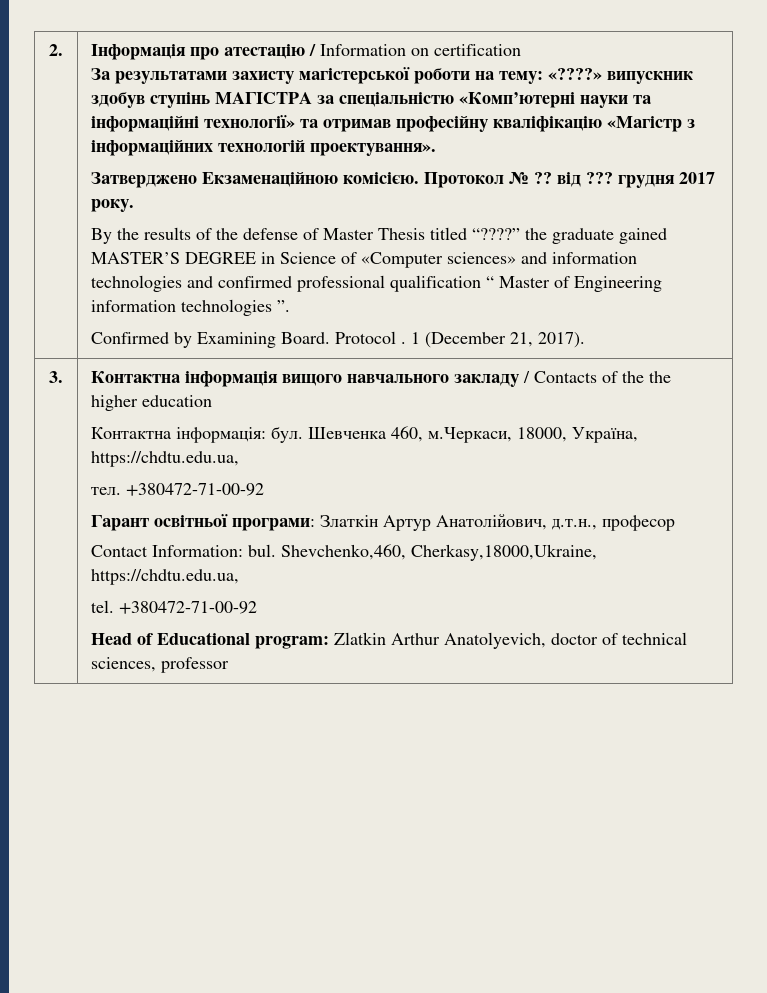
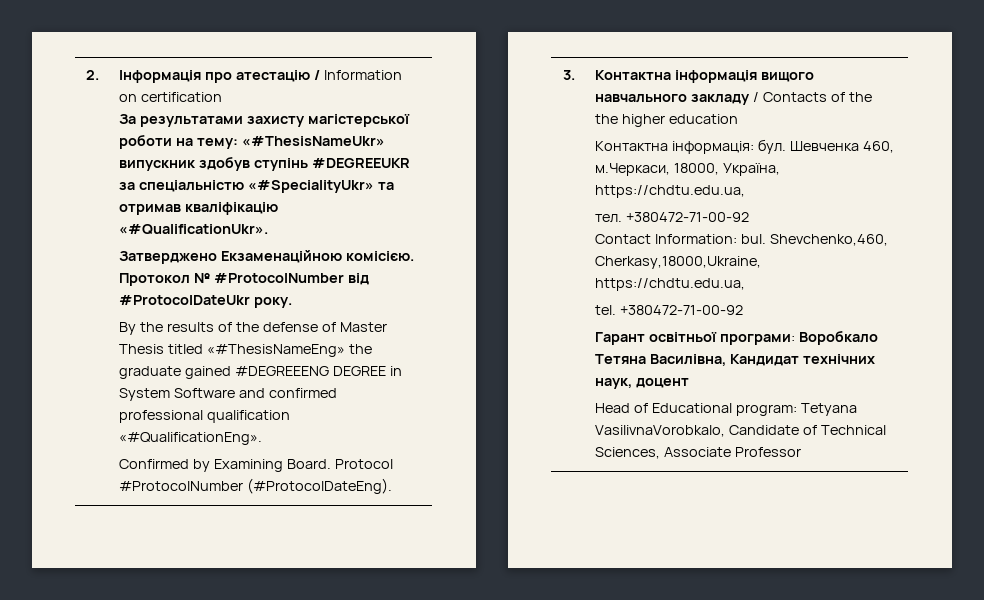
[548,68,603,80] «????» -> [242,136,386,146] «#ThesisNameUkr»
[215,92,313,104] МАГІСТРА -> [312,158,411,168] #DEGREEUKR
[459,92,653,108] [91,115,696,132] [91,140,437,156] «Комп’ютерні науки та інформаційні технології» та отримав професійну кваліфікацію «Магістр з інформаційних технологій проектування». -> [248,180,395,193] [119,202,279,215] [119,224,269,235] «#SpecialityUkr» та отримав кваліфікацію «#QualificationUkr».
[534,172,716,188] ?? від ??? грудня 2017 -> [214,273,370,285] [119,295,251,305] #ProtocolNumber від #ProtocolDateUkr
[472,228,521,240] “????” -> [207,344,346,357] «#ThesisNameEng»
[91,252,181,264] MASTER’S -> [235,366,330,376] #DEGREEENG
[280,252,638,268] [91,275,663,292] [91,299,291,316] Science of «Computer sciences» and information technologies and confirmed professional qualification “ Master of Engineering information technologies ”. -> [119,388,338,401] [119,410,291,423] [119,432,263,445] System Software and confirmed professional qualification «#QualificationEng».
[401,332,586,348] . 1 (December 21, 2017). -> [119,478,393,494] #ProtocolNumber (#ProtocolDateEng).
[91,514,676,531] // Гарант освітньої програми: Златкін Артур Анатолійович, д.т.н., професор -> (750, 217) none
[91,632,688,649] [91,657,230,673] Head of Educational program: Zlatkin Arthur Anatolyevich, doctor of technical sciences, professor -> [595,331,879,345] [595,354,876,366] [595,378,690,389] [595,403,858,416] [595,425,887,437] [595,447,802,459] Гарант освітньої програми: Воробкало Тетяна Василівна, Кандидат технічних наук, доцент // Head of Educational program: Tetyana VasilivnaVorobkalo, Candidate of Technical Sciences, Associate Professor

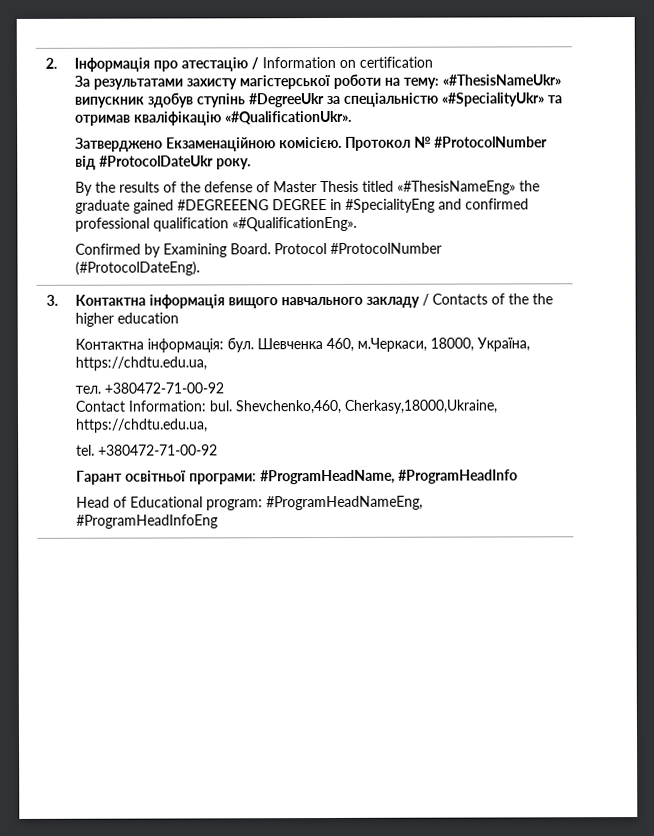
[312,158,411,168] #DEGREEUKR -> [248,93,326,108] #DegreeUkr
[119,388,236,401] System Software -> [345,198,436,213] #SpecialityEng
[799,331,879,345] [595,354,876,366] [595,378,690,389] [595,403,858,416] [595,425,887,437] [595,447,802,459] Воробкало Тетяна Василівна, Кандидат технічних наук, доцент // Head of Educational program: Tetyana VasilivnaVorobkalo, Candidate of Technical Sciences, Associate Professor -> [260,469,519,485] [76,495,424,511] [76,514,219,529] #ProgramHeadName, #ProgramHeadInfo // Head of Educational program: #ProgramHeadNameEng, #ProgramHeadInfoEng

